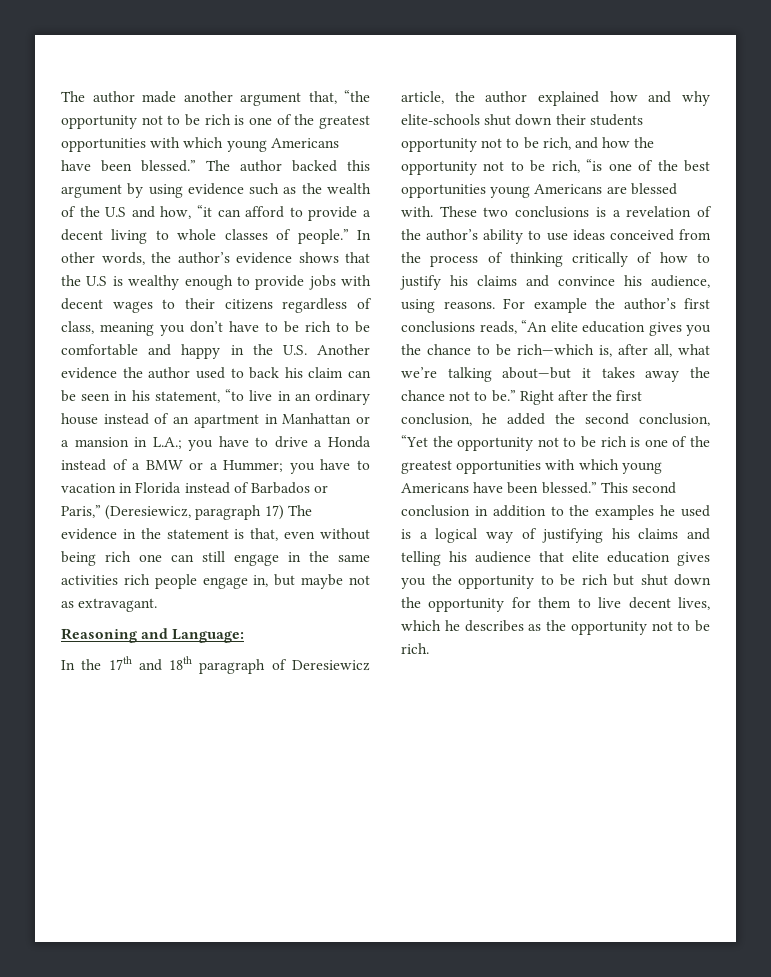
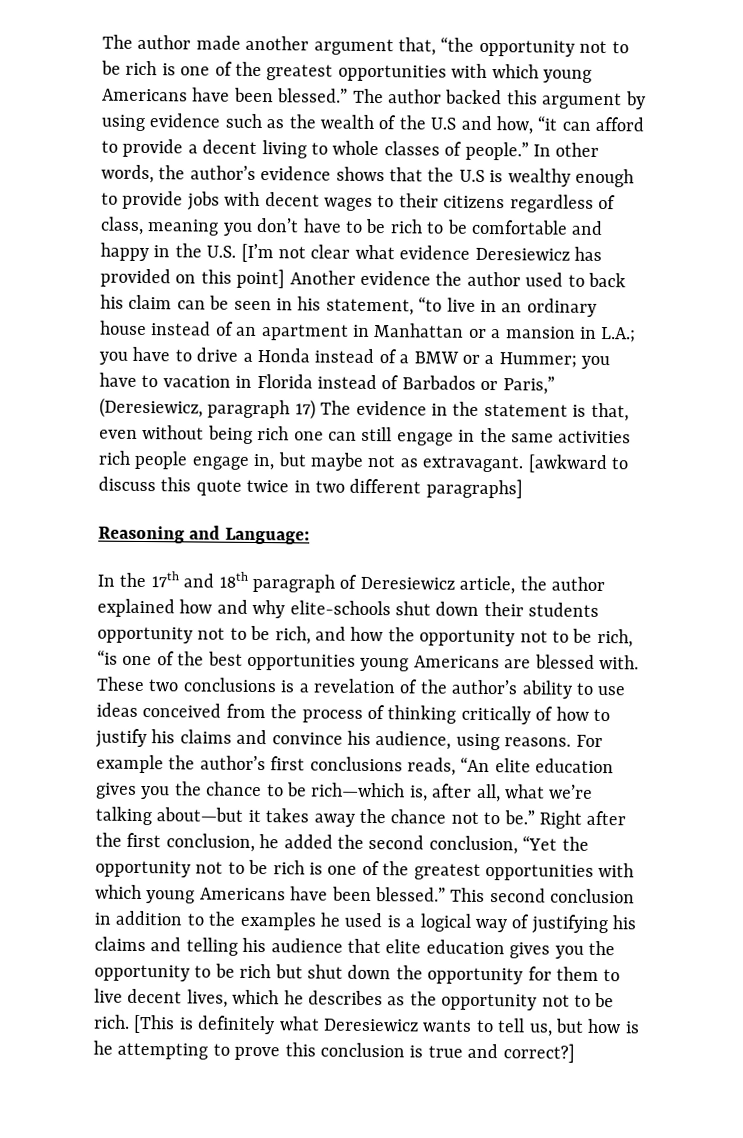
(307, 350) none -> [240,243,602,263] [100,268,286,289] [I’m not clear what evidence Deresiewicz has provided on this point]
(158, 605) none -> [527,454,628,474] [98,476,523,499] [awkward to discuss this quote twice in two different paragraphs]
(429, 648) none -> [133,1014,640,1037] [93,1040,575,1063] [This is definitely what Deresiewicz wants to tell us, but how is he attempting to prove this conclusion is true and correct?]

